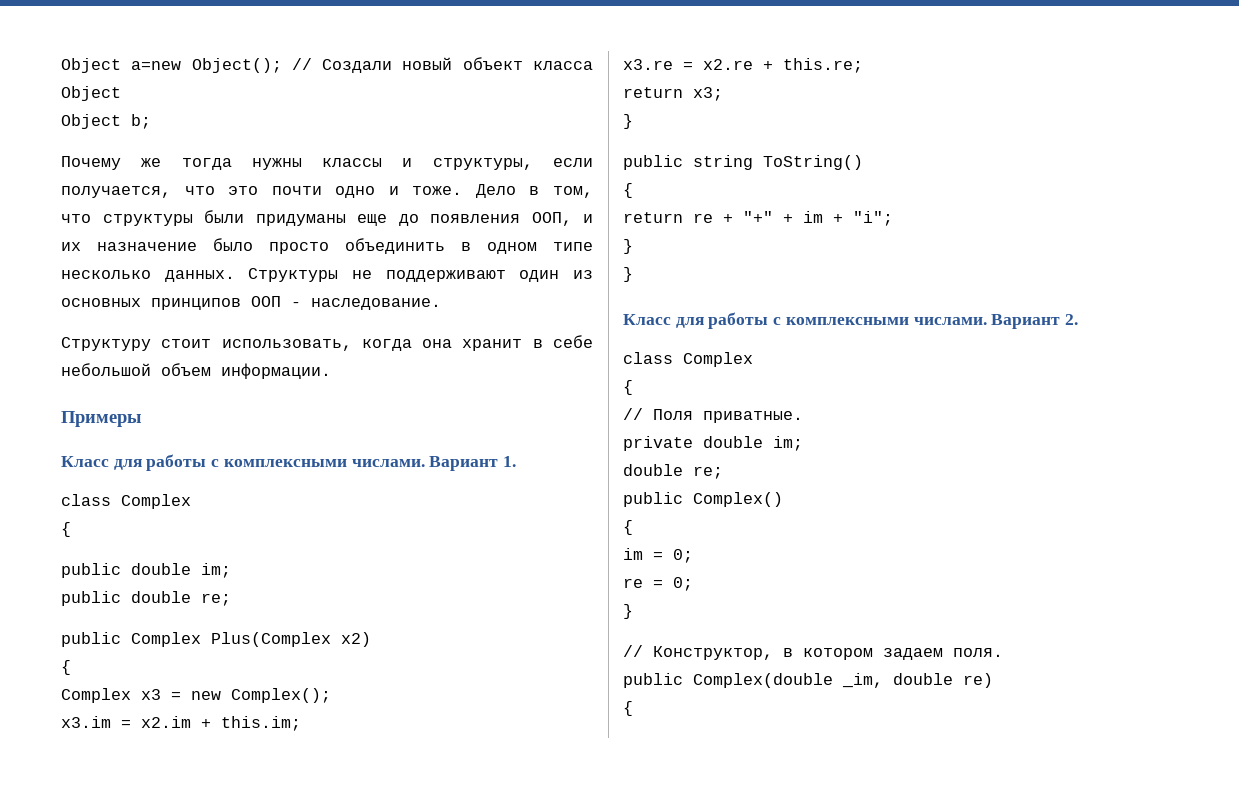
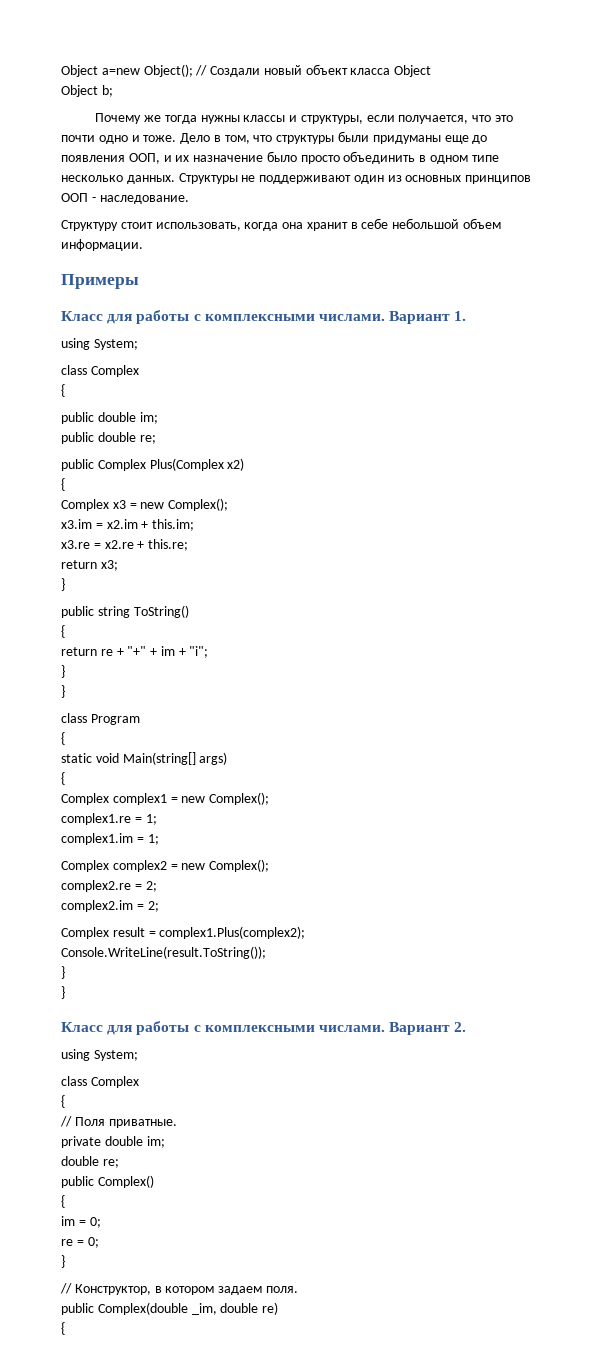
(517, 461) none -> [61,338,138,350] // using System;
(633, 274) none -> [61,713,140,725] [61,732,65,745] [61,752,228,765] [61,772,65,785] [61,792,270,805] [61,813,157,825] [61,833,159,845] [61,859,270,872] [61,880,157,892] [61,900,159,912] [61,926,306,939] [61,946,266,959] [61,966,65,979] [61,986,65,999] // class Program // { // static void Main(string[] args) // { // Complex complex1 = new Complex(); // complex1.re = 1; // complex1.im = 1; // Complex complex2 = new Complex(); // complex2.re = 2; // complex2.im = 2; // Complex result = complex1.Plus(complex2); // Console.WriteLine(result.ToString()); // } // }
(1079, 319) none -> [61,1049,138,1061] // using System;

